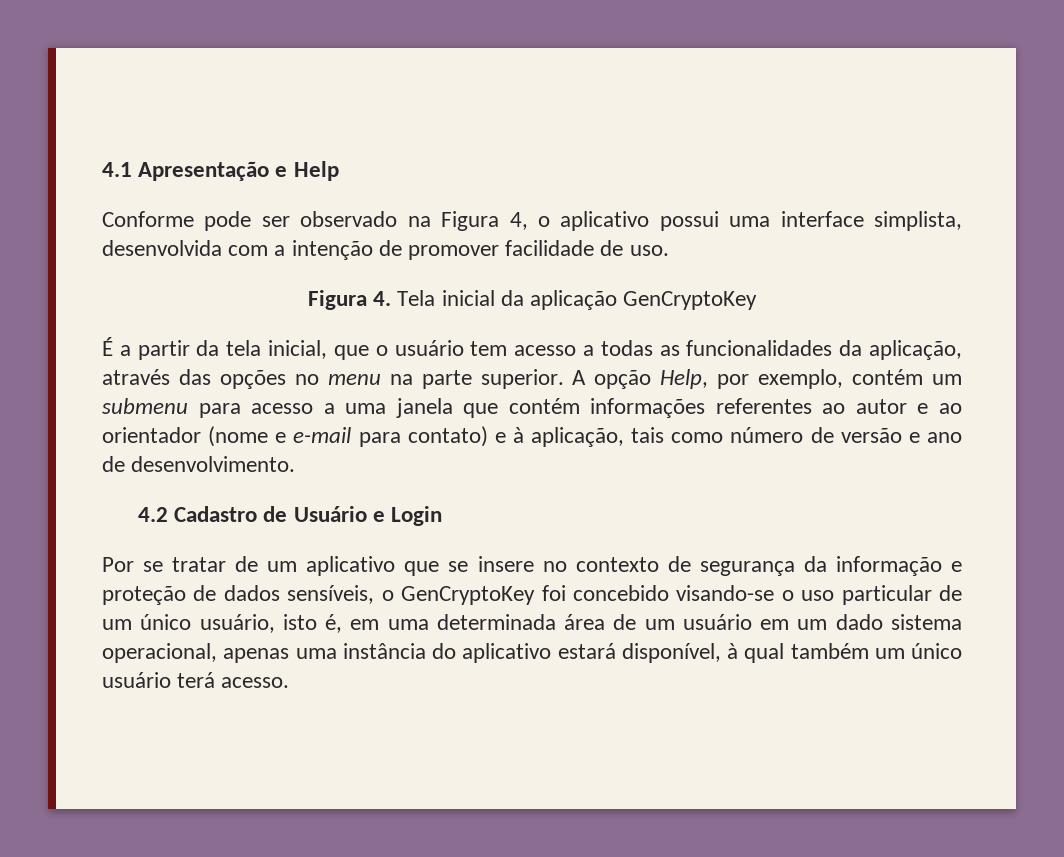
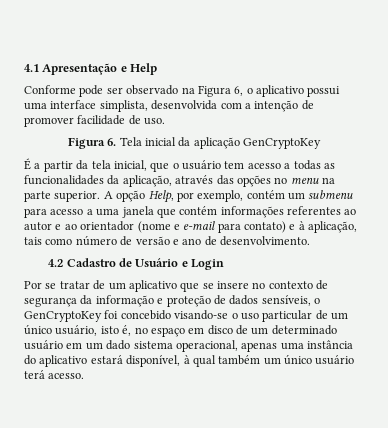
[509,212,528,230] 4, -> [234,86,244,96] 6,
[373,291,392,306] 4. -> [107,138,117,146] 6.
[350,614,675,630] em uma determinada área de um -> [134,325,337,337] no espaço em disco de um determinado

